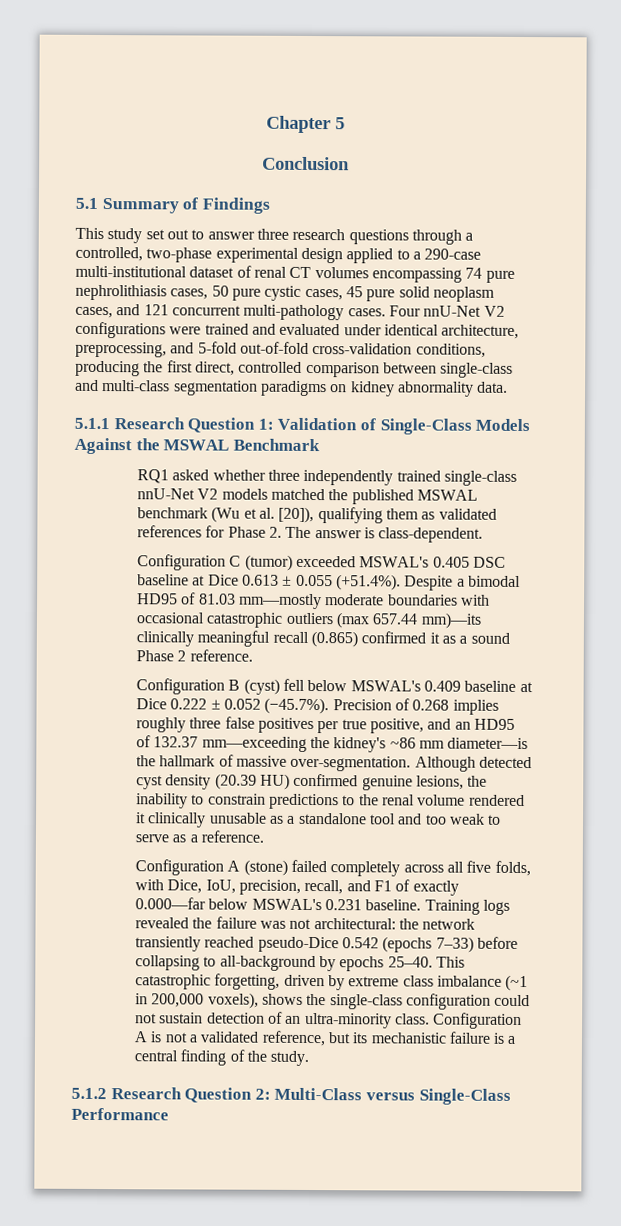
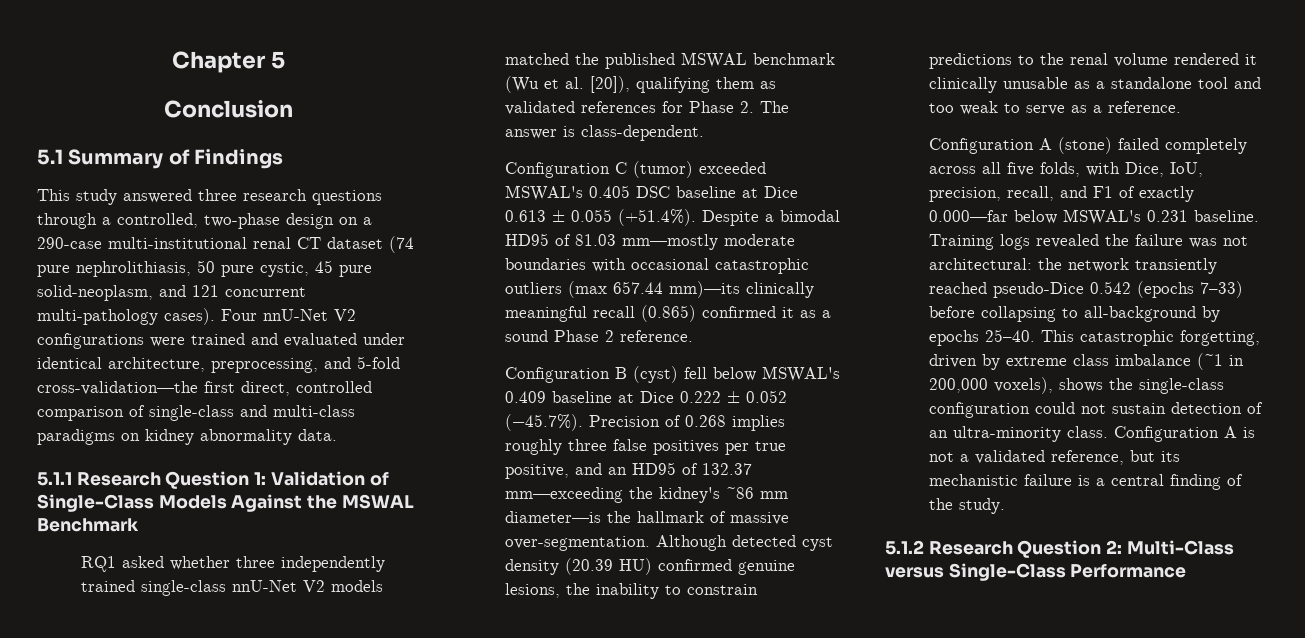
[145,229,255,240] set out to answer -> [123,189,192,203] answered
[215,247,482,264] [75,265,515,283] [75,284,495,302] [75,306,113,319] experimental design applied to a 290-case multi-institutional dataset of renal CT volumes encompassing 74 pure nephrolithiasis cases, 50 pure cystic cases, 45 pure solid neoplasm cases, -> [286,213,372,229] [37,236,414,253] [37,260,372,277] [37,285,153,301] design on a 290-case multi-institutional renal CT dataset (74 pure nephrolithiasis, 50 pure cystic, 45 pure solid-neoplasm,
[347,308,386,317] cases. -> [164,308,215,325] cases).
[239,341,486,358] [75,360,164,377] out-of-fold cross-validation conditions, producing the -> [37,381,198,395] cross-validation—the
[382,362,437,374] between -> [129,405,145,417] of
[173,380,258,396] segmentation -> (355, 411) none

